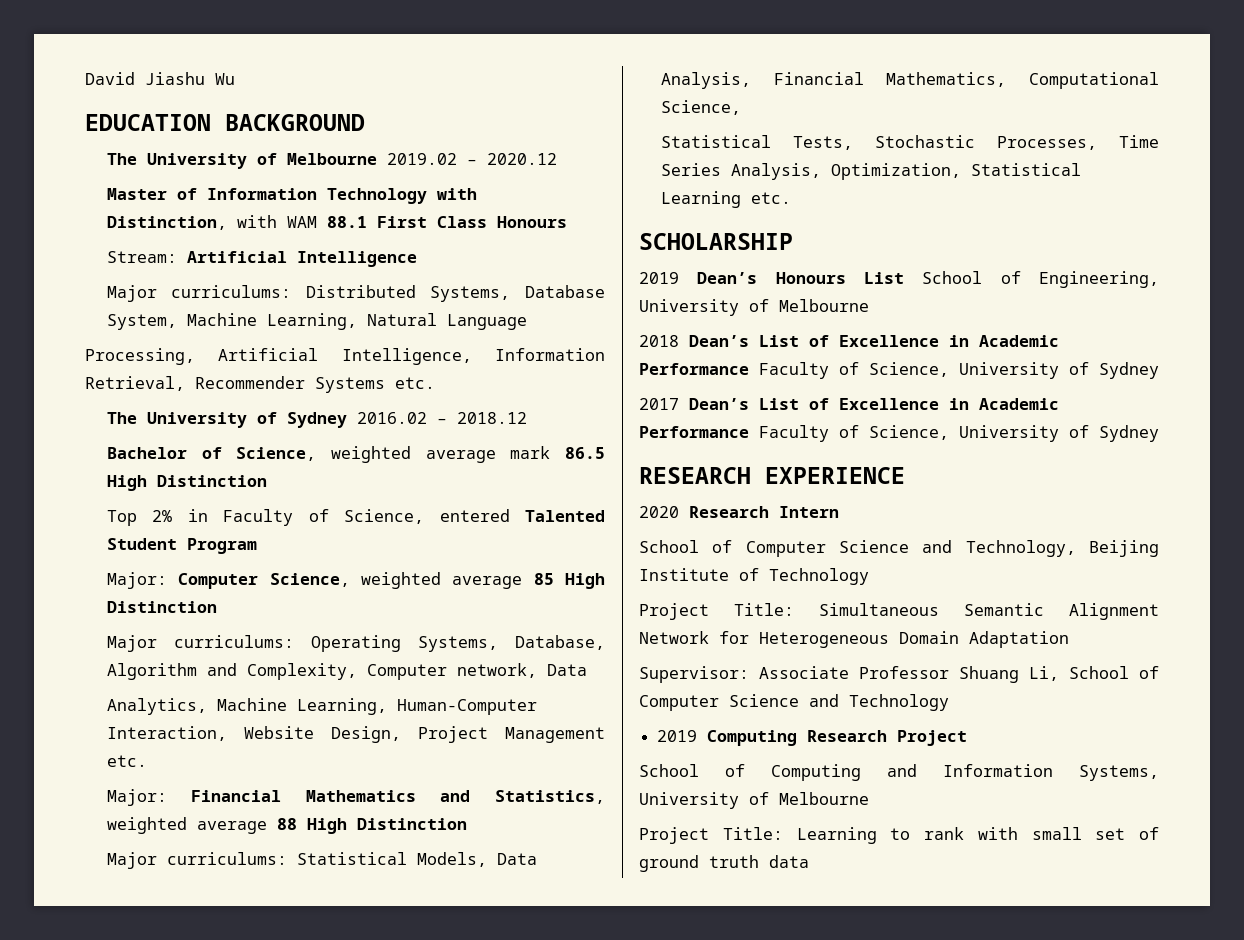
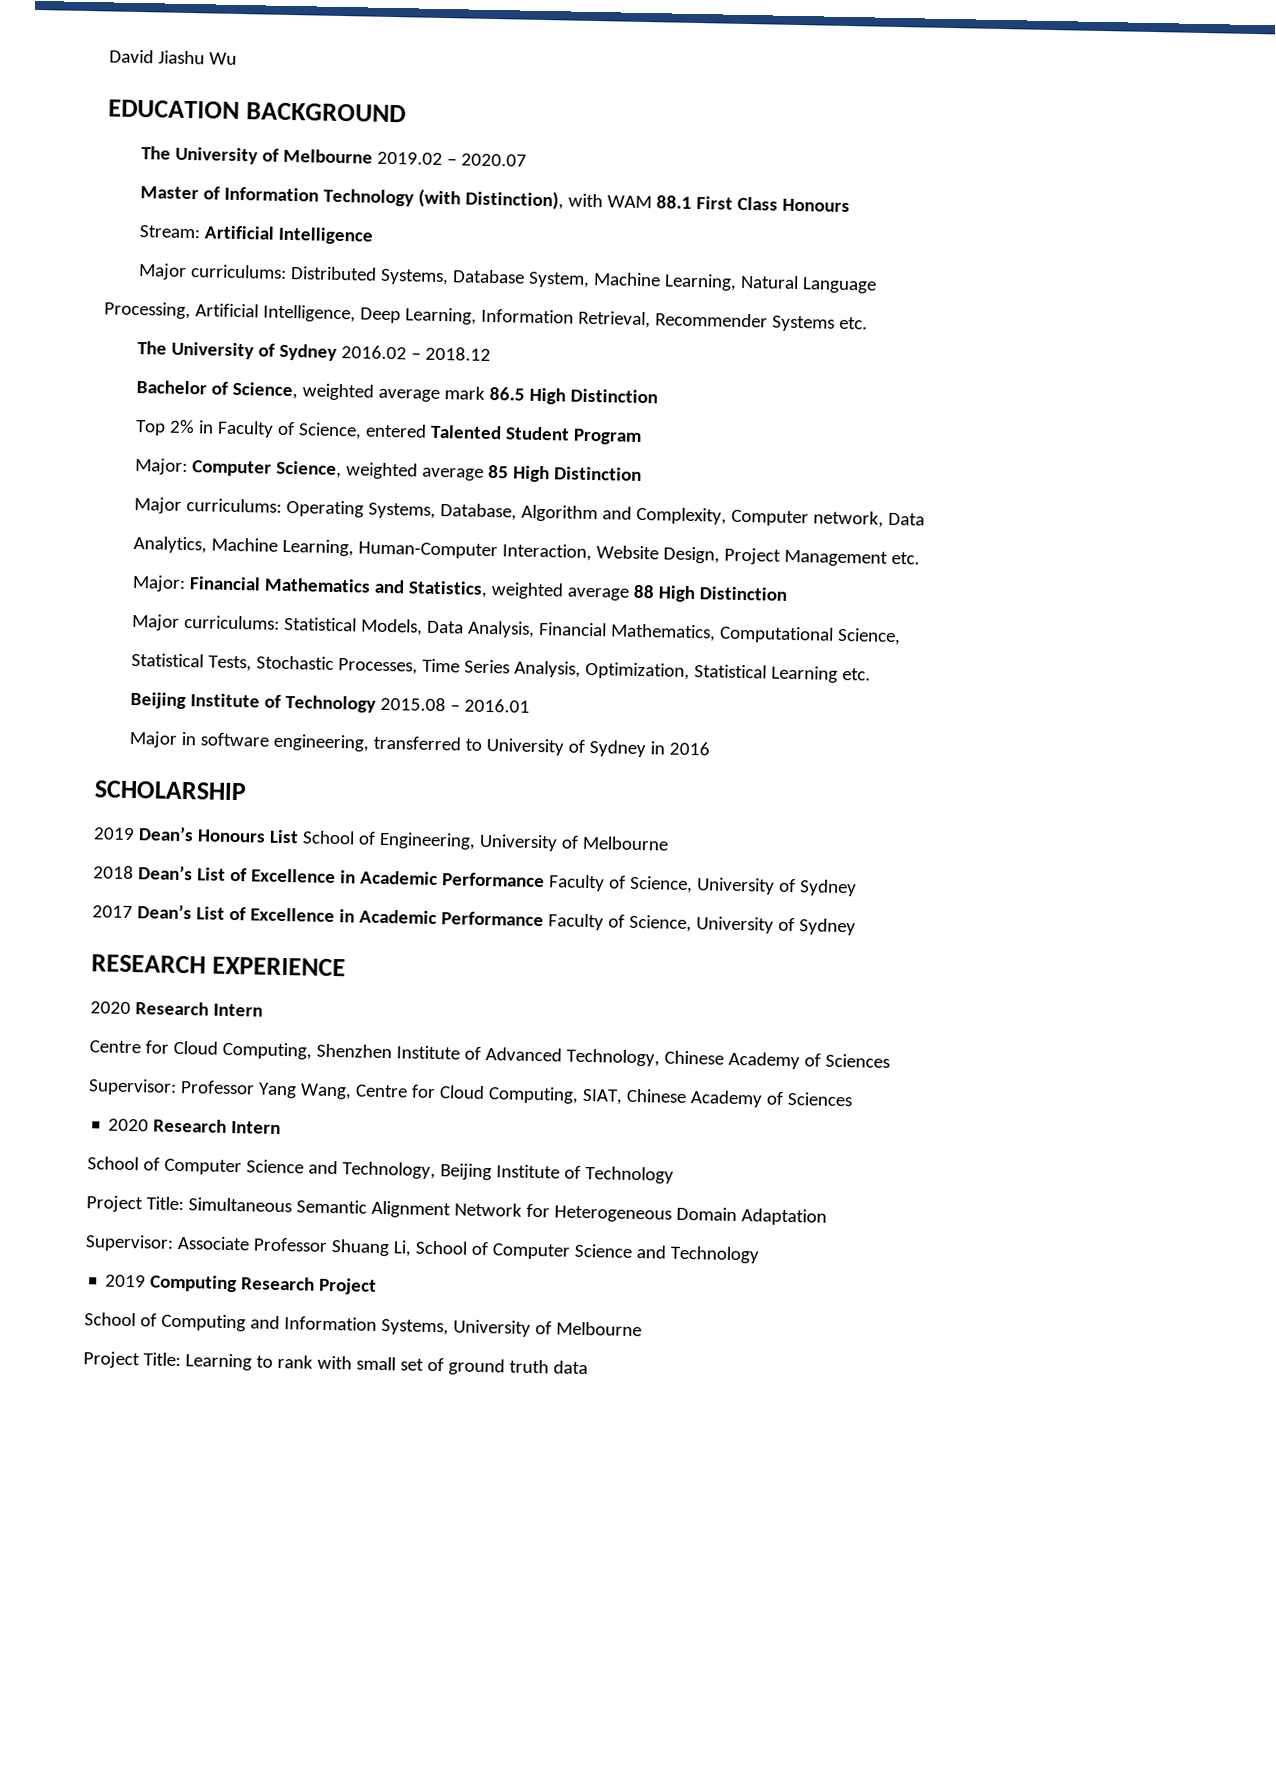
[486,153,557,165] 2020.12 -> [460,153,527,167] 2020.07
[436,188,477,200] [106,216,227,230] with Distinction, -> [417,188,564,210] (with Distinction),
(472, 356) none -> [359,307,477,325] Deep Learning,
(791, 198) none -> [129,691,530,713] [128,730,710,758] // Beijing Institute of Technology 2015.08 – 2016.01 // Major in software engineering, transferred to University of Sydney in 2016
(839, 512) none -> [89,1040,890,1070] [88,1078,853,1108] [108,1118,282,1135] // Centre for Cloud Computing, Shenzhen Institute of Advanced Technology, Chinese Academy of Sciences // Supervisor: Professor Yang Wang, Centre for Cloud Computing, SIAT, Chinese Academy of Sciences // 2020 Research Intern

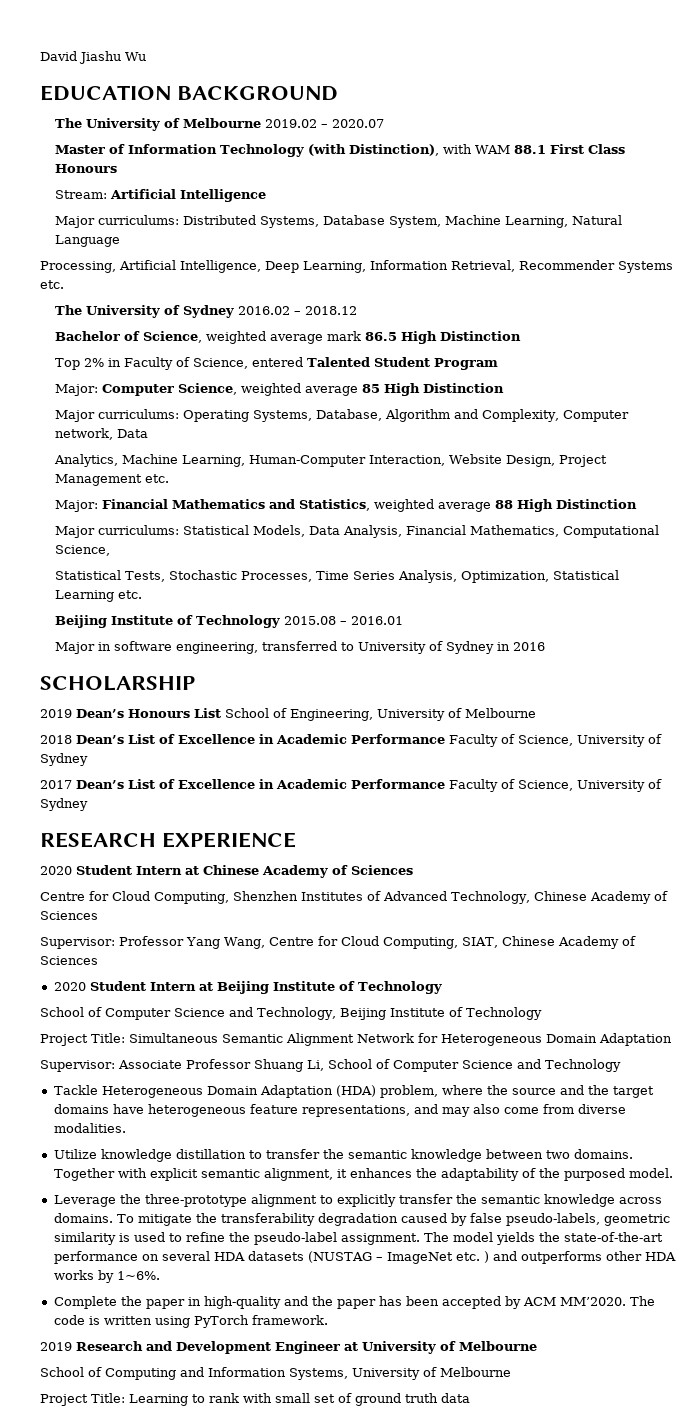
[134,1001,263,1017] Research Intern -> [76,865,413,878] Student Intern at Chinese Academy of Sciences
[395,1045,460,1060] Institute -> [301,892,363,901] Institutes
[153,1118,282,1135] Research Intern -> [89,981,442,994] Student Intern at Beijing Institute of Technology
[105,1274,378,1295] 2019 Computing Research Project -> [53,1085,654,1098] [53,1104,626,1117] [53,1123,126,1133] [53,1149,633,1162] [53,1168,673,1181] [53,1194,662,1207] [53,1213,670,1226] [53,1232,663,1245] [53,1251,676,1264] [53,1270,160,1283] [53,1296,655,1309] [53,1315,328,1328] [40,1341,537,1354] Tackle Heterogeneous Domain Adaptation (HDA) problem, where the source and the target domains have heterogeneous feature representations, and may also come from diverse modalities. // Utilize knowledge distillation to transfer the semantic knowledge between two domains. Together with explicit semantic alignment, it enhances the adaptability of the purposed model. // Leverage the three-prototype alignment to explicitly transfer the semantic knowledge across domains. To mitigate the transferability degradation caused by false pseudo-labels, geometric similarity is used to refine the pseudo-label assignment. The model yields the state-of-the-art performance on several HDA datasets (NUSTAG – ImageNet etc. ) and outperforms other HDA works by 1~6%. // Complete the paper in high-quality and the paper has been accepted by ACM MM’2020. The code is written using PyTorch framework. // 2019 Research and Development Engineer at University of Melbourne

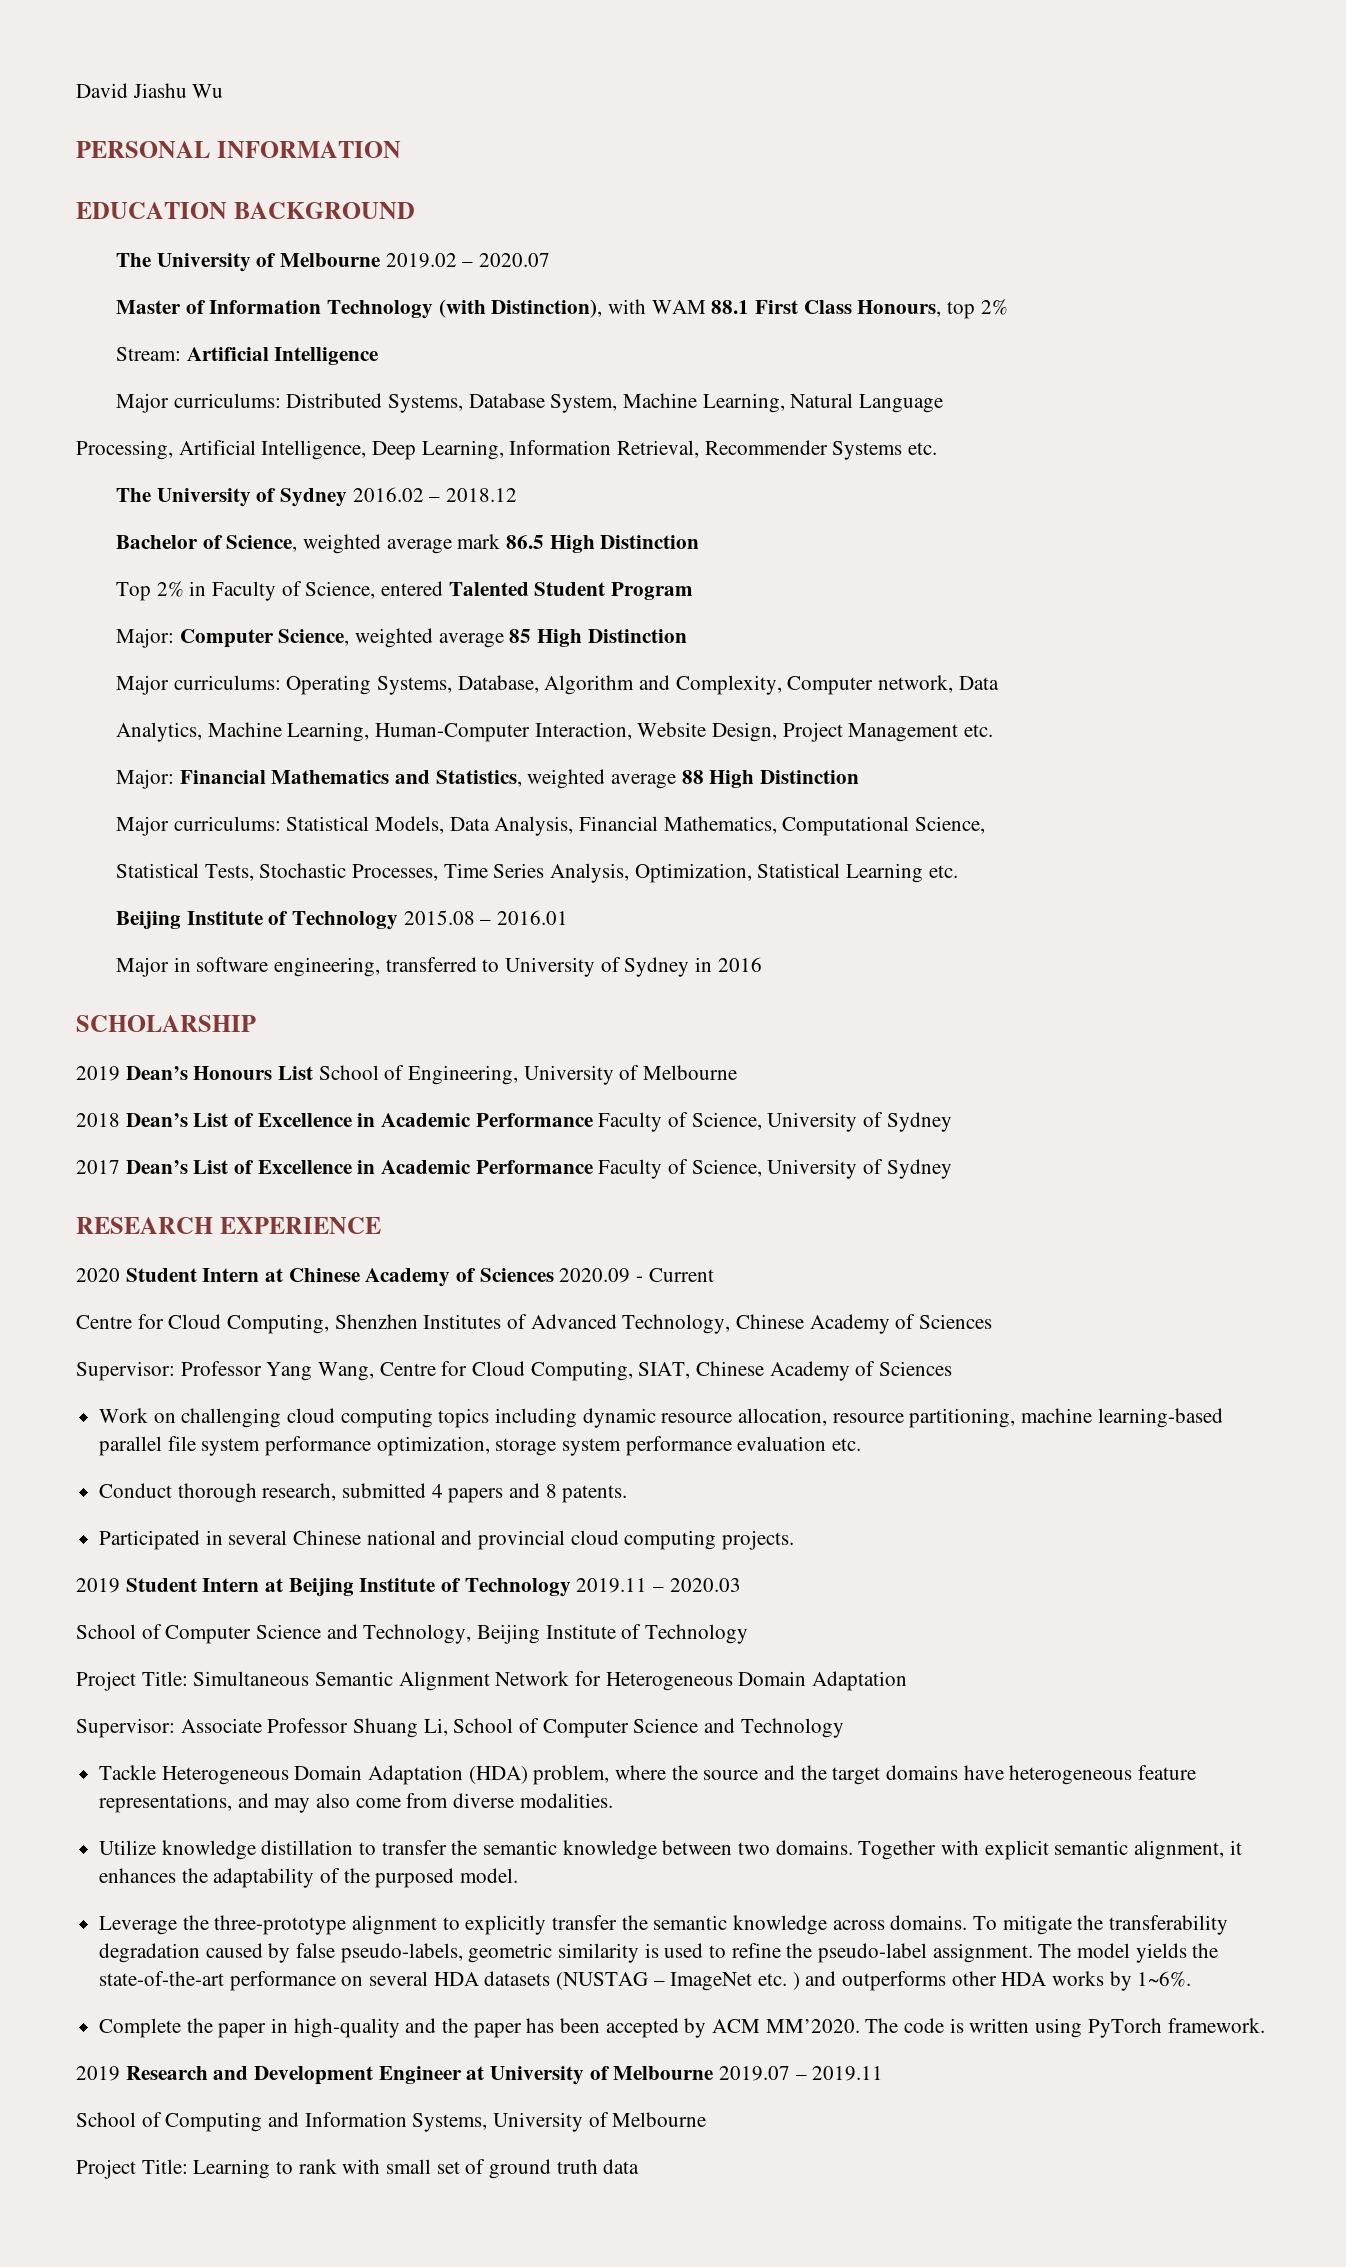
(146, 56) none -> [76,141,401,158] // PERSONAL INFORMATION
[54,164,117,173] Honours -> [857,299,1008,319] Honours, top 2%
(413, 870) none -> [559,1268,714,1283] 2020.09 - Current
[53,982,86,991] 2020 -> [99,1408,1223,1428] [99,1436,862,1456] [99,1483,628,1503] [99,1530,795,1550] [76,1578,120,1593] Work on challenging cloud computing topics including dynamic resource allocation, resource partitioning, machine learning-based parallel file system performance optimization, storage system performance evaluation etc. // Conduct thorough research, submitted 4 papers and 8 patents. // Participated in several Chinese national and provincial cloud computing projects. // 2019
(442, 987) none -> [576,1578,741,1593] 2019.11 – 2020.03
(537, 1346) none -> [719,2066,884,2081] 2019.07 – 2019.11

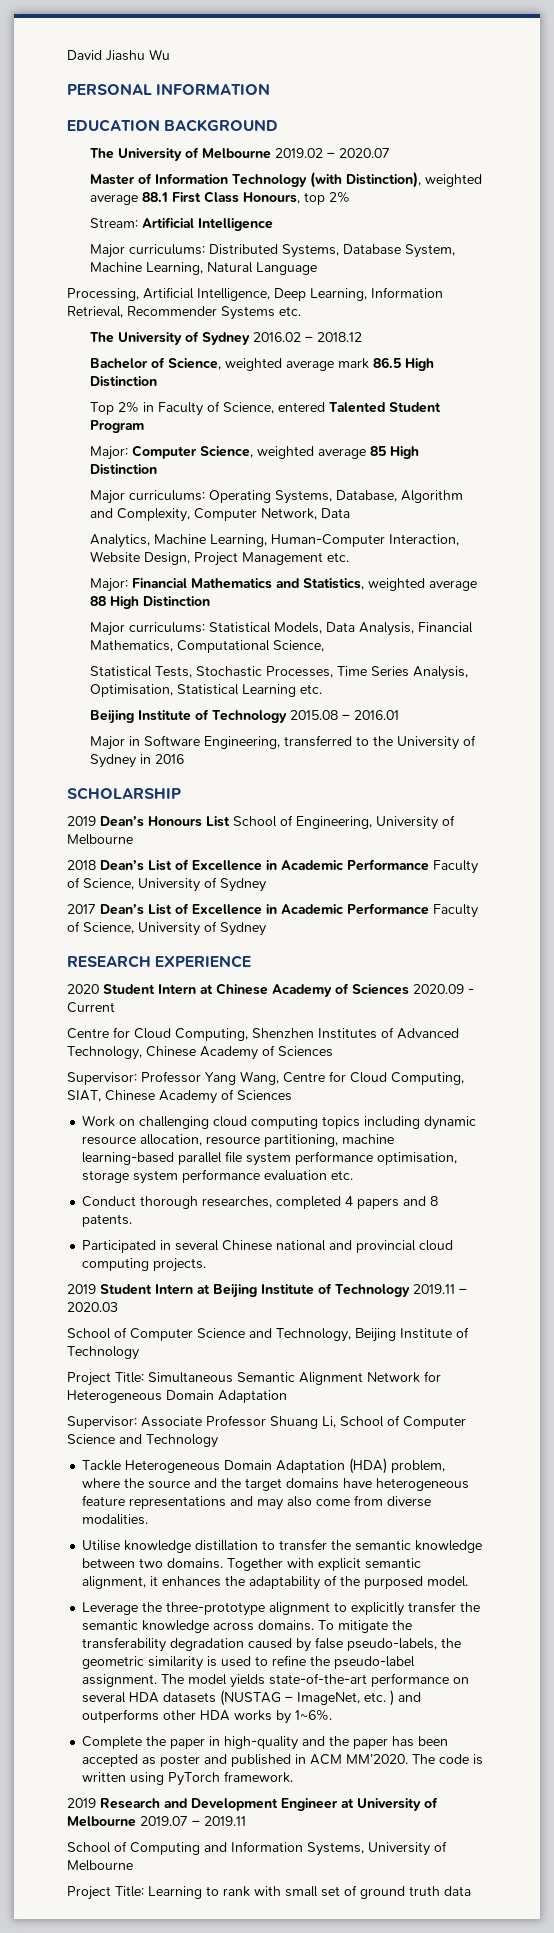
[608,299,706,314] with WAM -> [424,174,482,187] [89,194,138,205] weighted average
[878,675,954,693] network, -> [260,508,317,520] Network,
[634,863,752,883] Optimization, -> [89,684,173,697] Optimisation,
[196,957,381,977] software engineering, -> [143,735,280,749] Software Engineering,
(500, 965) none -> [372,736,393,746] the
[376,1436,490,1456] optimization, -> [377,1152,458,1165] optimisation,
[262,1483,427,1501] research, submitted -> [202,1196,342,1209] researches, completed
[99,1793,233,1813] representations, -> [129,1496,227,1509] representations
[99,1840,157,1855] Utilize -> [82,1540,121,1551] Utilise
(463, 1953) none -> [441,1638,462,1648] the
[1192,1943,1219,1958] the -> (266, 1681) none
[670,1972,753,1991] ImageNet -> [297,1692,361,1705] ImageNet,
[684,2018,707,2038] by -> [142,1754,307,1767] as poster and published in

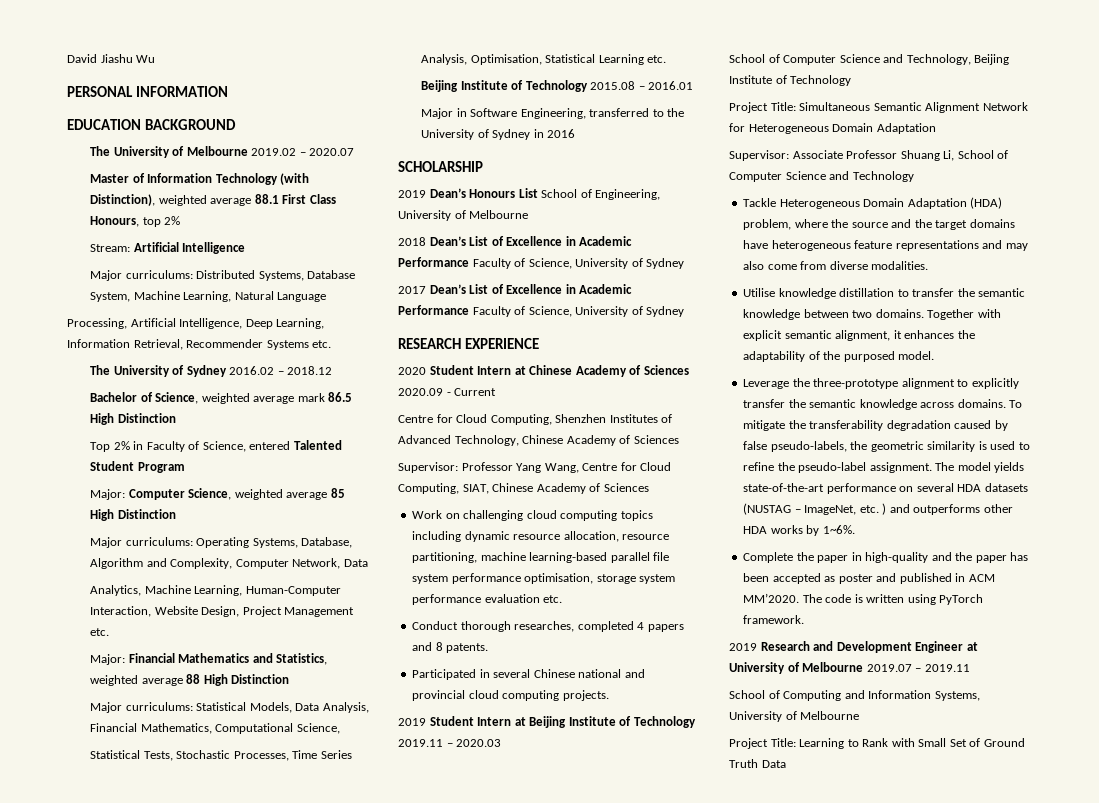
[223,1885,471,1899] rank with small set of ground truth data -> [862,738,1025,747] [729,759,786,768] Rank with Small Set of Ground Truth Data

